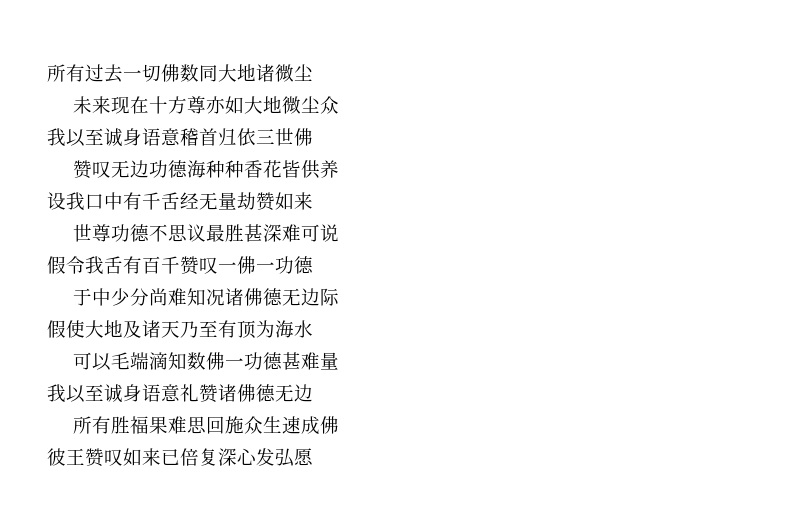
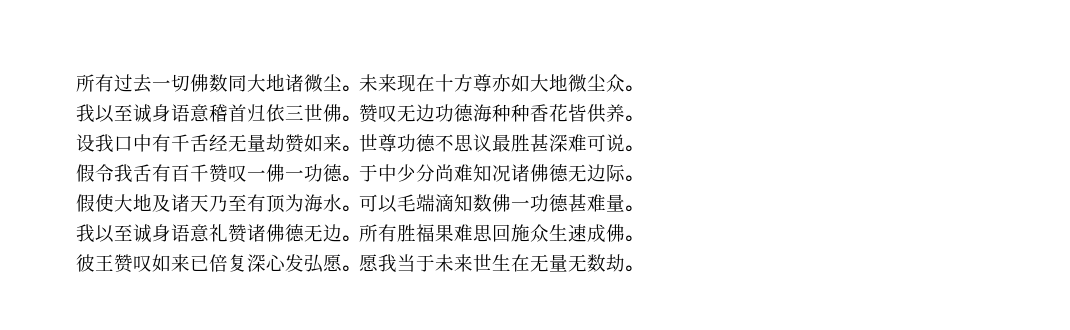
(313, 72) // -> [342,85,359,92] 。
(340, 105) none -> [625,85,642,92] 。
(313, 137) // -> [342,115,359,122] 。
(340, 169) none -> [625,115,642,122] 。
(313, 201) // -> [342,145,359,152] 。
(340, 233) none -> [625,145,642,152] 。
(313, 265) // -> [342,175,359,182] 。
(340, 297) none -> [625,175,642,182] 。
(313, 329) // -> [342,205,359,212] 。
(340, 361) none -> [625,205,642,212] 。
(313, 393) // -> [342,235,359,242] 。
(340, 425) none -> [625,235,642,242] 。
(313, 457) none -> [342,254,642,272] 。愿我当于未来世生在无量无数劫。

